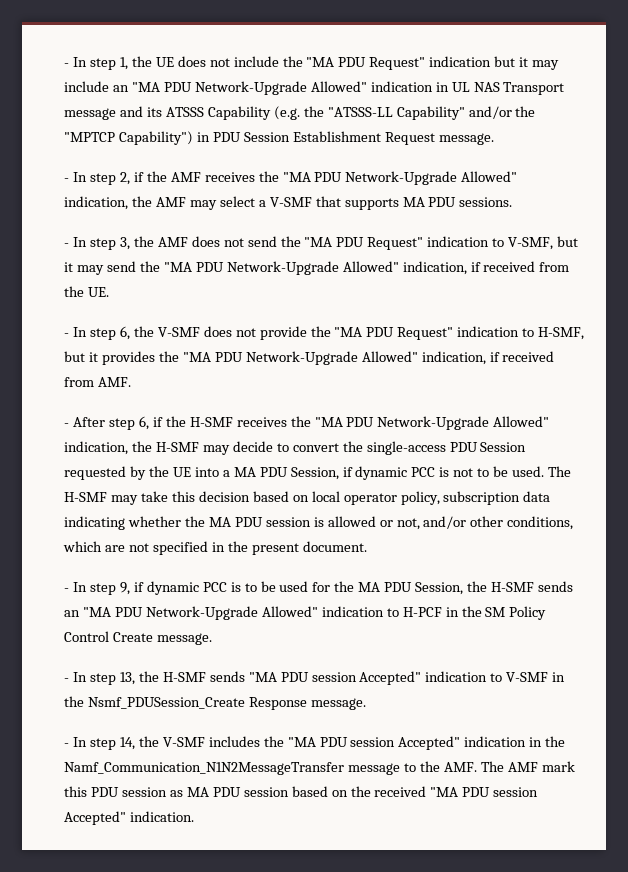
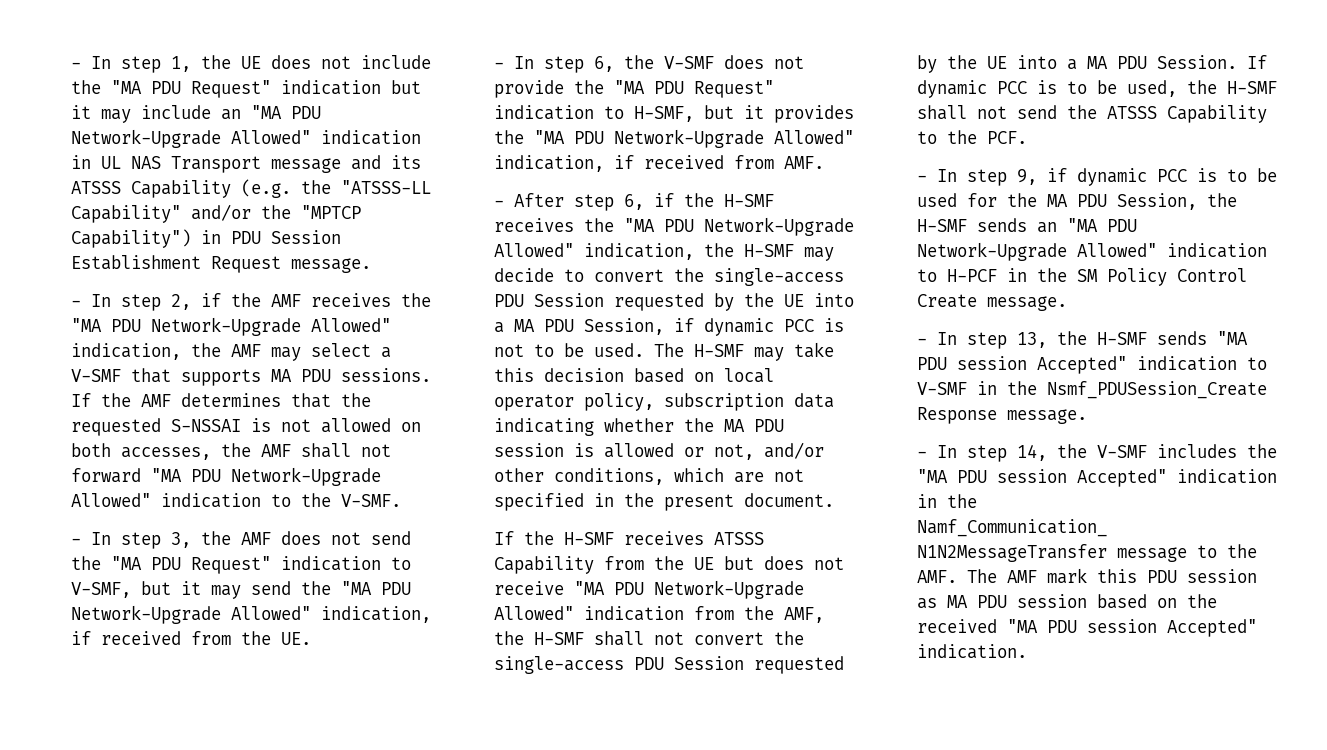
(513, 202) none -> [70,393,371,408] [70,418,421,436] [70,443,391,460] [70,467,381,486] [70,493,401,508] If the AMF determines that the requested S-NSSAI is not allowed on both accesses, the AMF shall not forward "MA PDU Network-Upgrade Allowed" indication to the V-SMF.
(367, 546) none -> [493,531,764,545] [493,556,844,574] [493,580,804,599] [493,606,824,623] [493,631,804,646] [493,656,844,674] [916,55,1267,73] [916,80,1277,98] [916,105,1267,123] [916,130,1027,144] // If the H-SMF receives ATSSS Capability from the UE but does not receive "MA PDU Network-Upgrade Allowed" indication from the AMF, the H-SMF shall not convert the single-access PDU Session requested by the UE into a MA PDU Session. If dynamic PCC is to be used, the H-SMF shall not send the ATSSS Capability to the PCF.

